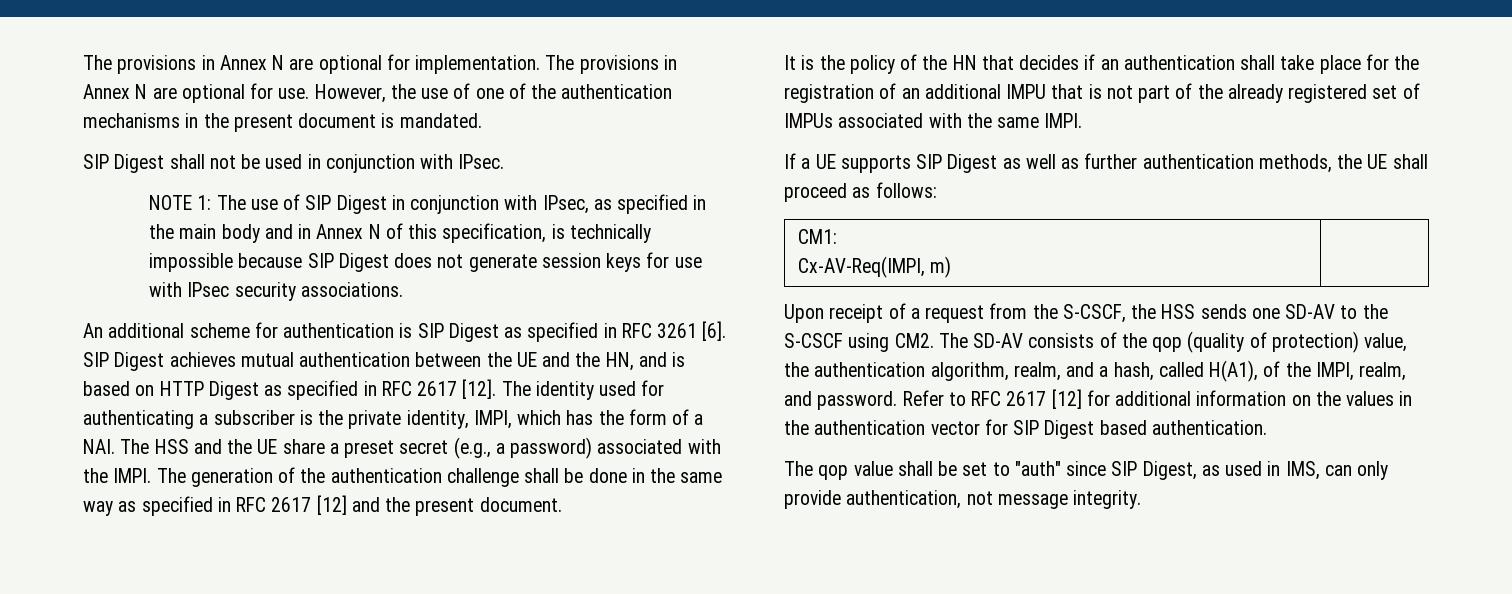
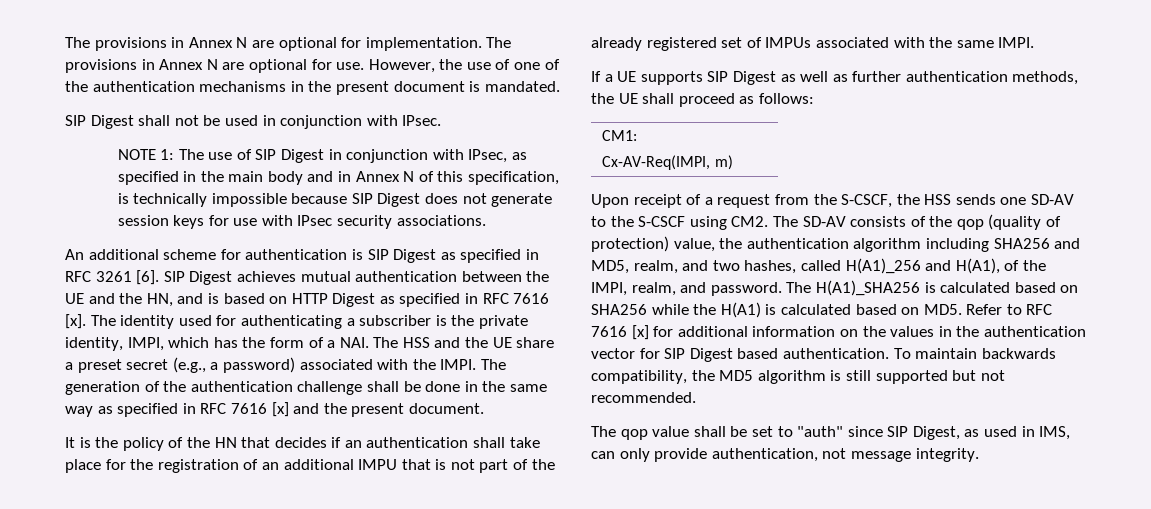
[417,379,497,399] 2617 [12]. -> [513,293,550,304] [65,314,86,329] 7616 [x].
[271,495,347,515] 2617 [12] -> [230,402,289,417] 7616 [x]
[930,362,1204,381] algorithm, realm, and a hash, called -> [853,238,1081,252] [591,258,952,274] algorithm including SHA256 and MD5, realm, and two hashes, called H(A1)_256 and
(898, 400) none -> [786,280,1079,296] [591,302,962,318] The H(A1)_SHA256 is calculated based on SHA256 while the H(A1) is calculated based on MD5.
[1006,389,1082,409] 2617 [12] -> [591,325,649,340] 7616 [x]
(1267, 427) none -> [893,348,1056,359] [591,370,1005,384] [591,392,696,403] To maintain backwards compatibility, the MD5 algorithm is still supported but not recommended.

